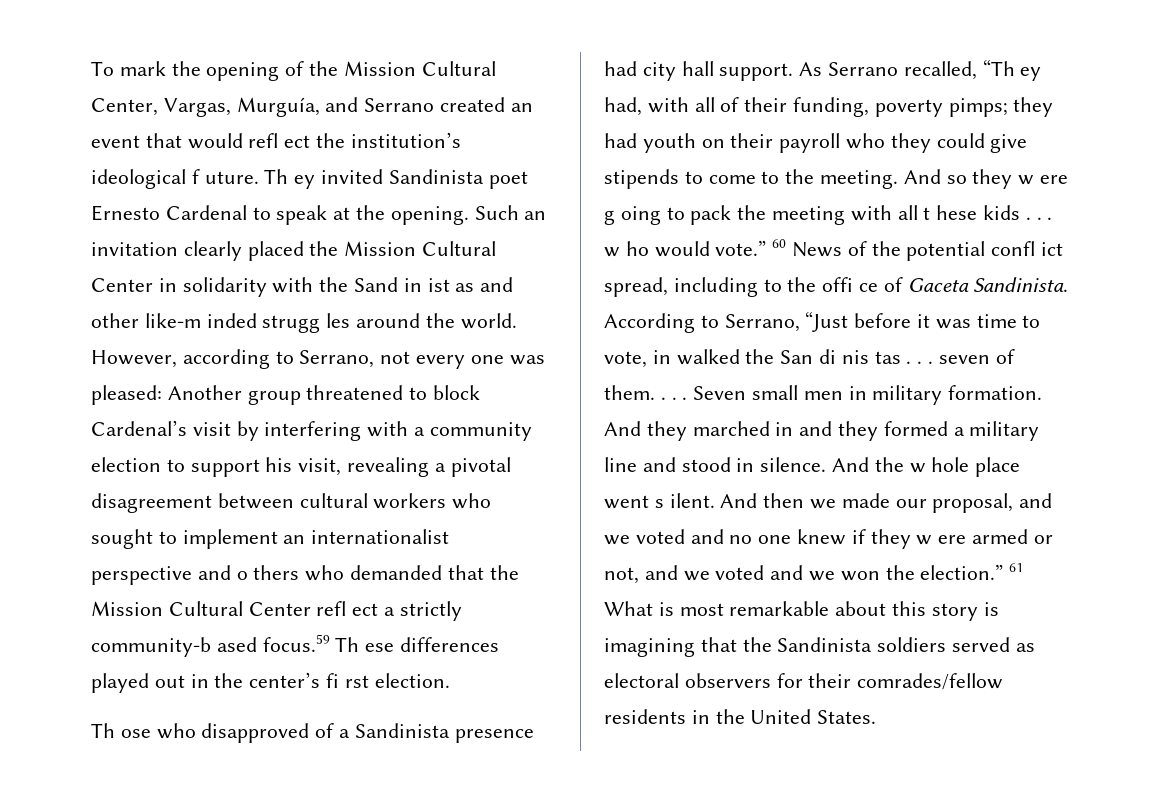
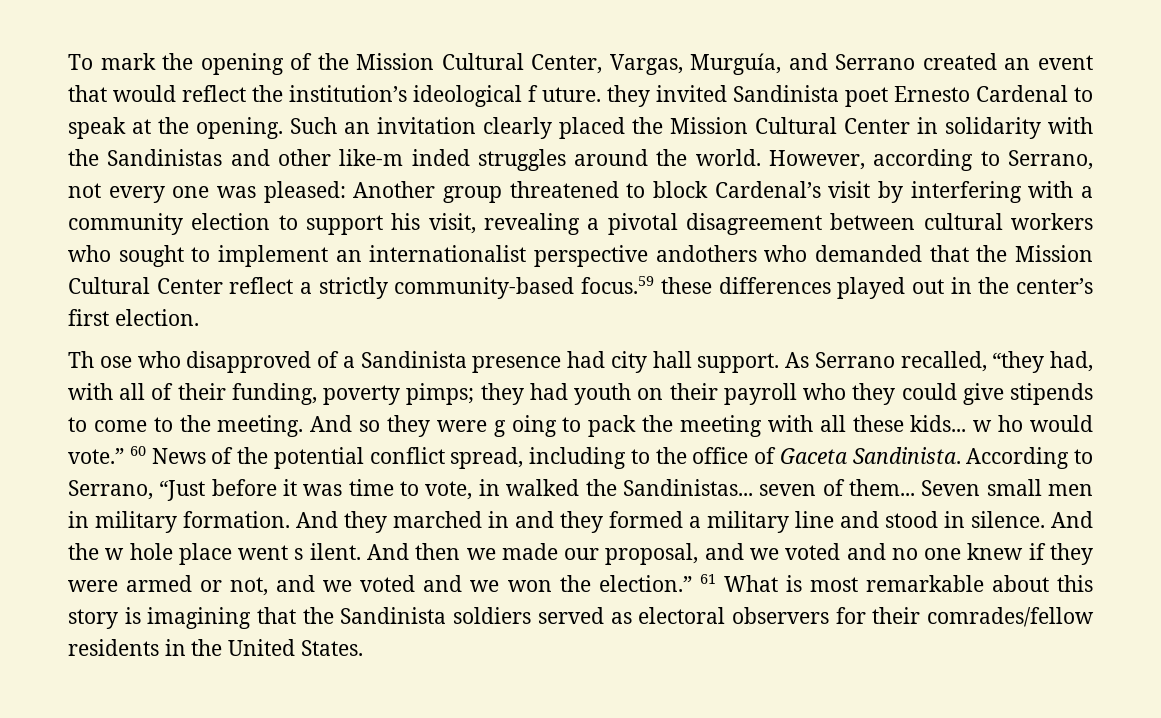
[248,133,311,148] refl ect -> [182,85,246,102] reflect
[264,169,316,189] Th ey -> [607,85,650,107] they
[354,277,475,292] Sand in ist as -> [107,149,223,166] Sandinistas
[262,313,351,333] strugg les -> [477,149,566,171] struggles
[197,565,300,580] and o thers -> [655,245,757,262] andothers
[316,601,462,621] [91,634,395,657] refl ect a strictly community-b ased focus.59 Th ese -> [229,276,712,299] reflect a strictly community-based focus.59 these
[326,673,369,688] fi rst -> [68,309,109,326] first
[982,59,1042,81] “Th ey -> [992,351,1045,373] “they
[1018,175,1069,185] w ere -> [436,420,487,432] were
[923,205,1053,220] t hese kids . . . -> [852,415,967,432] these kids...
[991,241,1064,256] confl ict -> [369,447,445,464] conflict
[822,277,879,292] offi ce -> [692,447,749,464] office
[780,349,1015,364] [604,385,688,400] San di nis tas . . . seven of them. . . . -> [622,479,915,496] Sandinistas... seven of them...
[916,535,967,545] w ere -> [68,580,118,592] were

